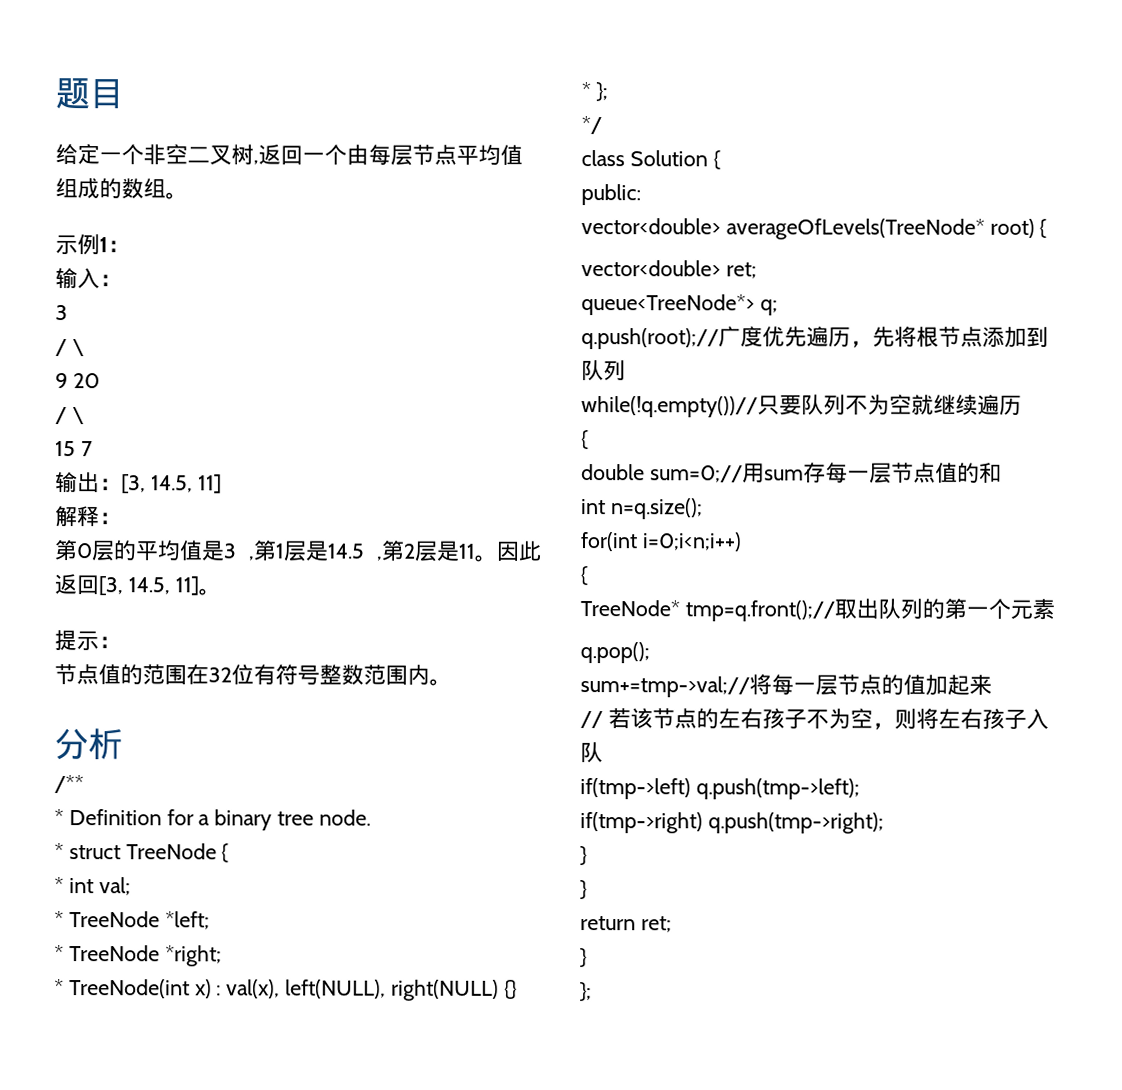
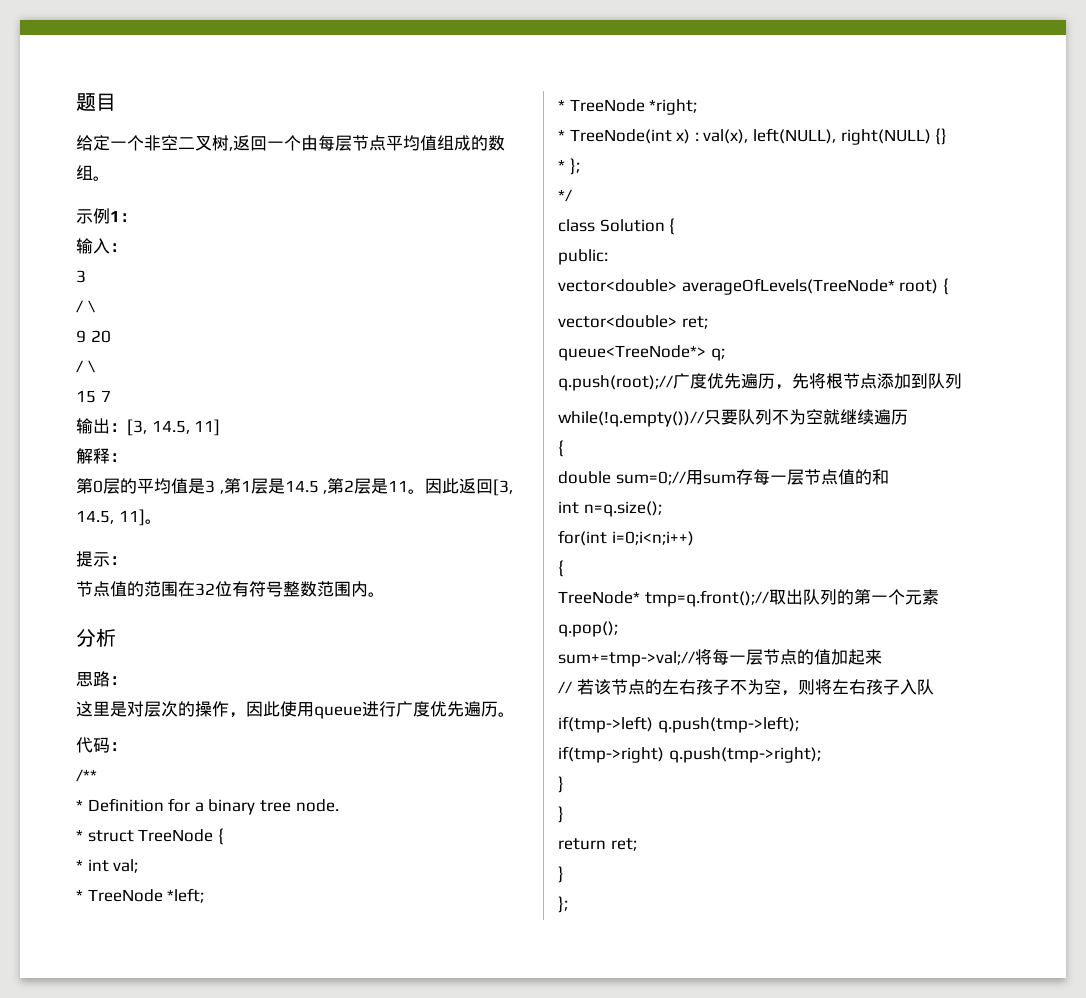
(123, 744) none -> [76,671,127,687] [76,701,515,719] [76,737,127,753] // 思路： // 这里是对层次的操作，因此使用queue进行广度优先遍历。 // 代码：

